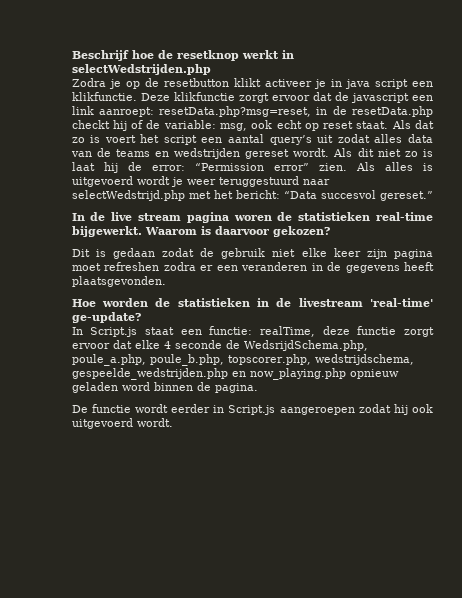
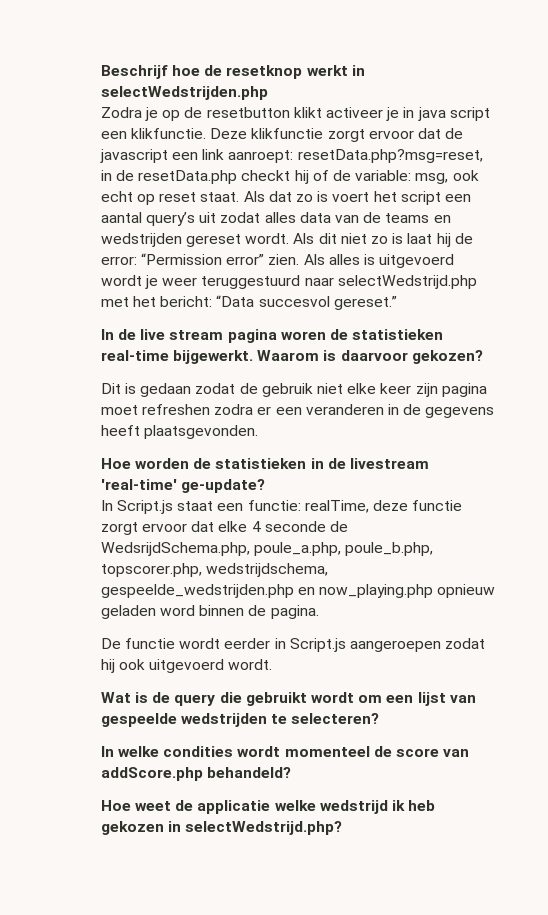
(173, 422) none -> [100,692,476,706] [100,713,380,727] [100,746,470,757] [100,767,292,781] [100,800,436,814] [100,821,343,835] // Wat is de query die gebruikt wordt om een lijst van gespeelde wedstrijden te selecteren? // In welke condities wordt momenteel de score van addScore.php behandeld? // Hoe weet de applicatie welke wedstrijd ik heb gekozen in selectWedstrijd.php?

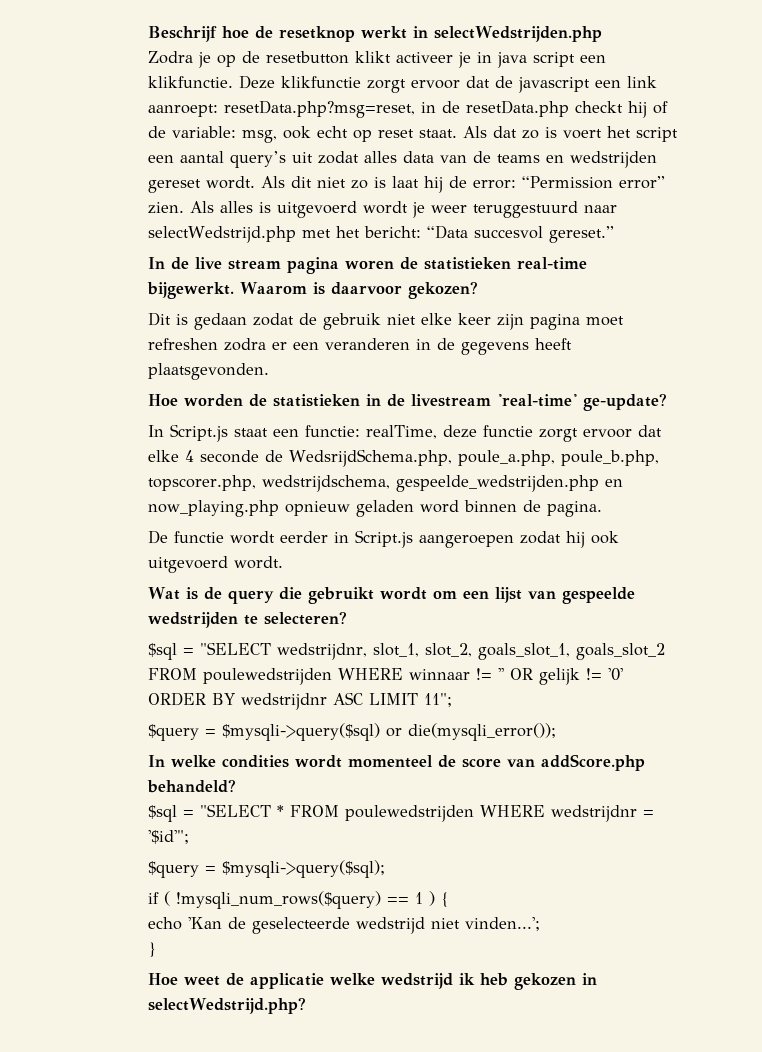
(380, 718) none -> [148,642,666,660] [148,668,624,685] [148,692,453,710] [148,723,557,741] // $sql = "SELECT wedstrijdnr, slot_1, slot_2, goals_slot_1, goals_slot_2 FROM poulewedstrijden WHERE winnaar != '' OR gelijk != '0' ORDER BY wedstrijdnr ASC LIMIT 11"; // $query = $mysqli->query($sql) or die(mysqli_error());
(292, 772) none -> [148,804,655,822] [148,830,190,844] [148,860,386,878] [148,891,450,909] [148,917,541,934] [148,942,157,957] // $sql = "SELECT * FROM poulewedstrijden WHERE wedstrijdnr = '$id'"; // $query = $mysqli->query($sql); // if ( !mysqli_num_rows($query) == 1 ) { // echo 'Kan de geselecteerde wedstrijd niet vinden...'; // }

